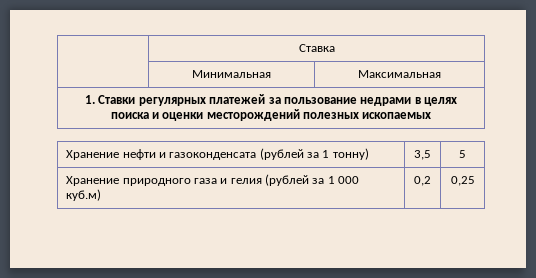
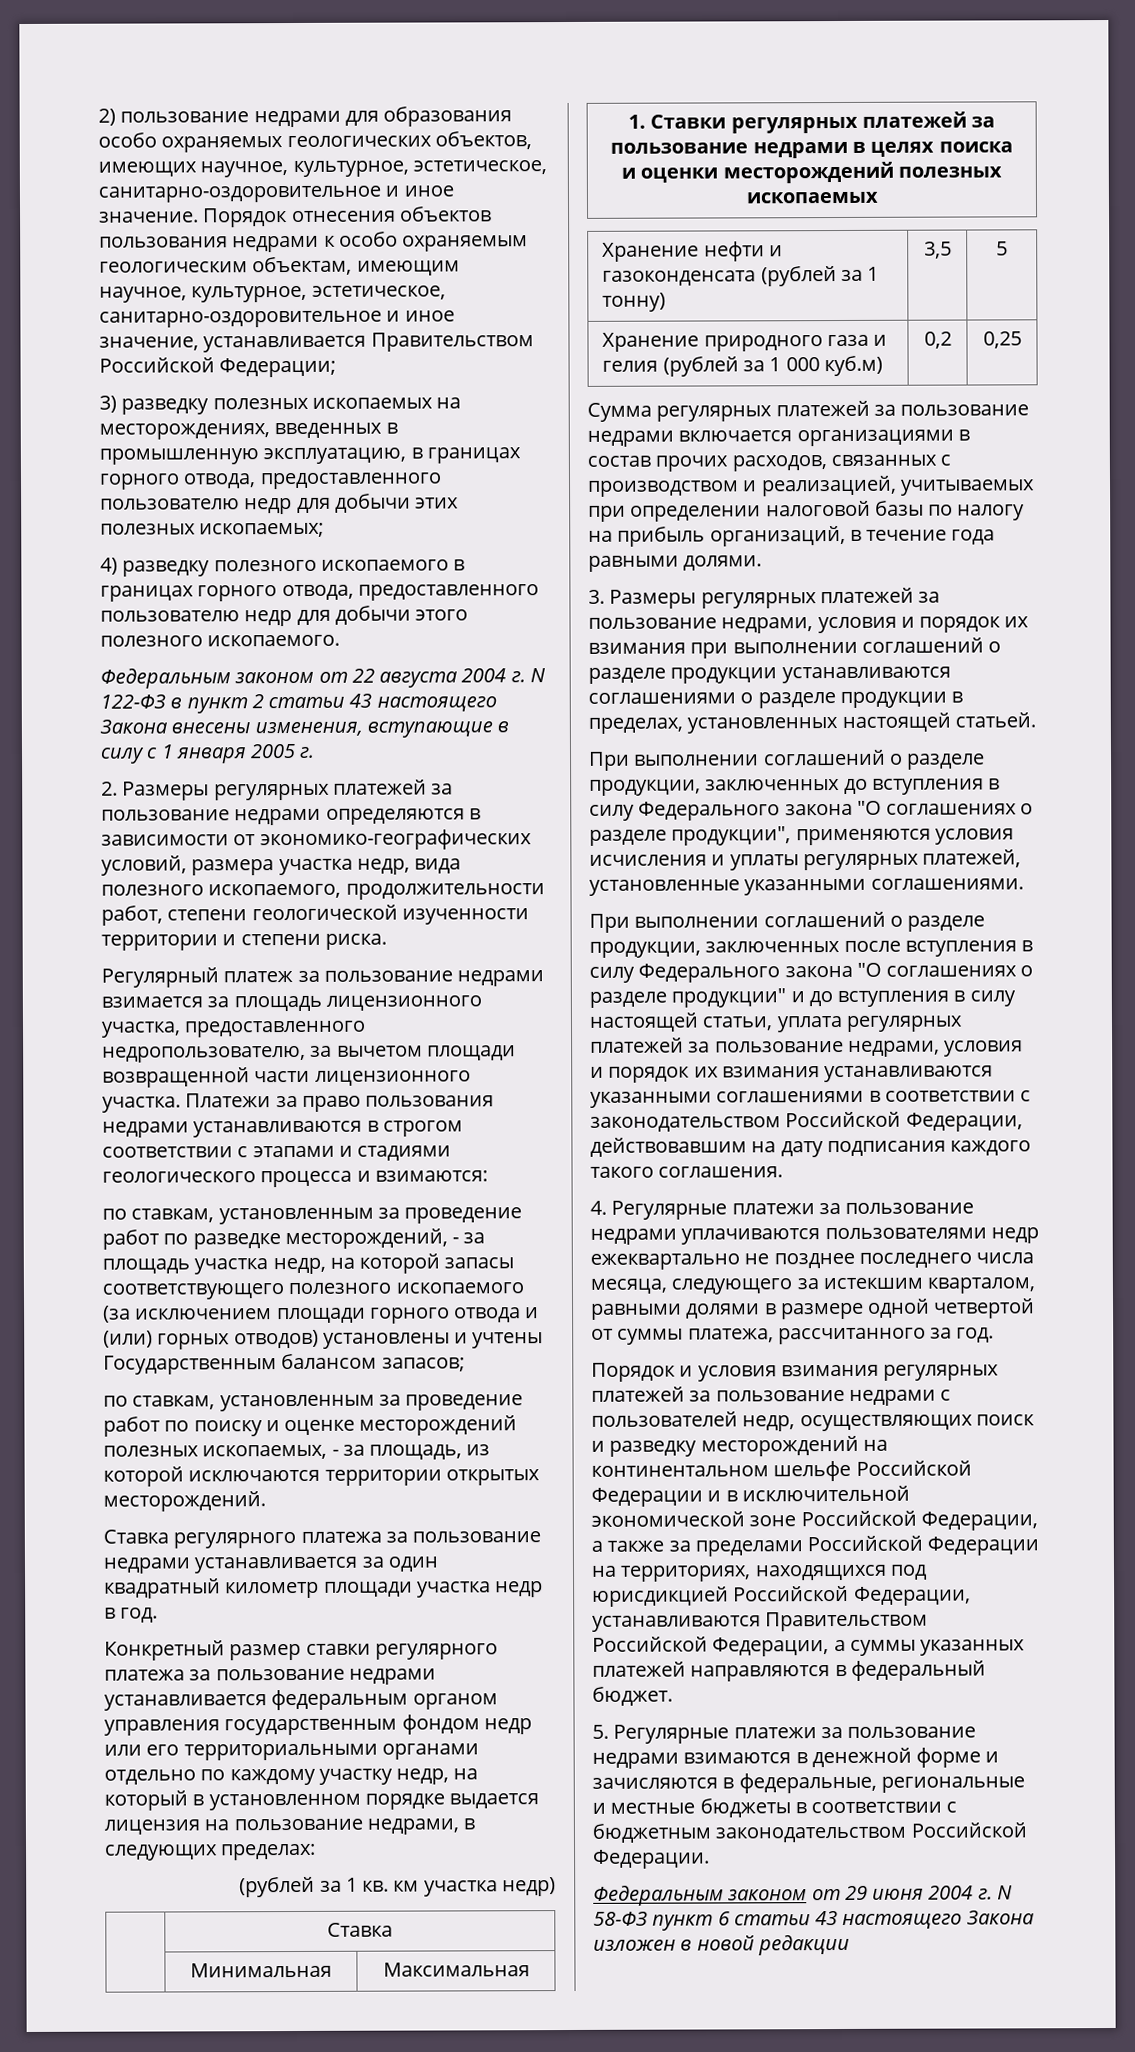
(298, 48) none -> [98,106,513,128] [98,131,532,153] [98,160,547,178] [98,185,454,203] [99,206,492,228] [99,231,529,253] [99,256,460,276] [99,285,446,303] [99,310,455,328] [99,332,534,353] [99,357,337,378] [99,395,462,415] [99,422,398,440] [99,447,521,465] [99,472,442,490] [100,493,460,515] [100,522,325,538] [100,557,466,577] [100,584,539,602] [100,605,469,627] [100,634,341,647] [100,668,546,689] [100,693,497,714] [99,719,510,738] [100,743,316,764] [101,779,454,801] [101,808,481,826] [101,829,532,851] [101,855,462,876] [101,883,545,900] [101,904,529,926] [101,933,387,951] [101,967,545,988] [101,995,482,1012] [101,1020,367,1038] [102,1045,516,1063] [102,1067,471,1088] [102,1093,495,1113] [102,1120,463,1138] [102,1145,452,1161] [102,1170,488,1188] [102,1207,523,1225] [102,1228,486,1250] [102,1253,515,1275] [102,1282,524,1300] [103,1305,540,1324] [103,1329,544,1350] [103,1353,465,1375] [103,1394,524,1412] [103,1415,518,1437] [103,1444,491,1460] [103,1466,540,1487] [103,1491,266,1512] [103,1529,542,1549] [103,1556,438,1574] [104,1578,544,1599] [104,1607,159,1623] [104,1640,498,1661] [104,1668,436,1685] [104,1689,498,1711] [104,1714,532,1736] [104,1743,479,1761] [104,1768,479,1786] [104,1790,540,1811] [104,1818,476,1835] [104,1843,317,1861] [239,1876,556,1898] 2) пользование недрами для образования особо охраняемых геологических объектов, имеющих научное, культурное, эстетическое, санитарно-оздоровительное и иное значение. Порядок отнесения объектов пользования недрами к особо охраняемым геологическим объектам, имеющим научное, культурное, эстетическое, санитарно-оздоровительное и иное значение, устанавливается Правительством Российской Федерации; // 3) разведку полезных ископаемых на месторождениях, введенных в промышленную эксплуатацию, в границах горного отвода, предоставленного пользователю недр для добычи этих полезных ископаемых; // 4) разведку полезного ископаемого в границах горного отвода, предоставленного пользователю недр для добычи этого полезного ископаемого. // Федеральным законом от 22 августа 2004 г. N 122-ФЗ в пункт 2 статьи 43 настоящего Закона внесены изменения, вступающие в силу с 1 января 2005 г. // 2. Размеры регулярных платежей за пользование недрами определяются в зависимости от экономико-географических условий, размера участка недр, вида полезного ископаемого, продолжительности работ, степени геологической изученности территории и степени риска. // Регулярный платеж за пользование недрами взимается за площадь лицензионного участка, предоставленного недропользователю, за вычетом площади возвращенной части лицензионного участка. Платежи за право пользования недрами устанавливаются в строгом соответствии с этапами и стадиями геологического процесса и взимаются: // по ставкам, установленным за проведение работ по разведке месторождений, - за площадь участка недр, на которой запасы соответствующего полезного ископаемого (за исключением площади горного отвода и (или) горных отводов) установлены и учтены Государственным балансом запасов; // по ставкам, установленным за проведение работ по поиску и оценке месторождений полезных ископаемых, - за площадь, из которой исключаются территории открытых месторождений. // Ставка регулярного платежа за пользование недрами устанавливается за один квадратный километр площади участка недр в год. // Конкретный размер ставки регулярного платежа за пользование недрами устанавливается федеральным органом управления государственным фондом недр или его территориальными органами отдельно по каждому участку недр, на который в установленном порядке выдается лицензия на пользование недрами, в следующих пределах: // (рублей за 1 кв. км участка недр) //
(475, 181) none -> [587,400,1030,422] [587,429,970,447] [587,454,952,472] [588,475,1035,497] [588,500,1026,522] [588,525,996,547] [588,555,763,572] [588,587,941,609] [588,616,1030,634] [588,637,1002,659] [588,666,951,684] [588,691,964,709] [588,712,1036,734] [588,749,986,771] [589,778,1001,796] [589,800,1034,821] [589,826,1014,846] [589,849,1022,871] [589,878,1024,896] [589,911,986,933] [589,940,1034,958] [589,962,1034,983] [589,988,1016,1008] [589,1012,963,1033] [590,1037,1024,1057] [590,1065,994,1083] [590,1090,1032,1108] [590,1111,1023,1132] [590,1137,1032,1158] [590,1166,784,1178] [590,1200,975,1220] [590,1227,1039,1245] [590,1252,1035,1270] [590,1277,1036,1295] [591,1298,1036,1320] [591,1327,995,1345] [591,1362,1000,1382] [591,1386,952,1406] [591,1411,1035,1432] [591,1435,888,1457] [591,1460,972,1482] [591,1485,910,1507] [591,1510,1038,1531] [591,1535,1040,1557] [591,1564,928,1582] [592,1585,971,1607] [592,1611,929,1632] [592,1636,1026,1657] [592,1660,986,1682] [592,1686,673,1706] [592,1724,977,1744] [592,1747,1000,1769] [592,1772,1025,1794] [592,1798,958,1818] [592,1822,1027,1843] [593,1849,710,1869] [593,1885,1013,1906] [593,1910,1034,1931] [593,1934,850,1956] // Сумма регулярных платежей за пользование недрами включается организациями в состав прочих расходов, связанных с производством и реализацией, учитываемых при определении налоговой базы по налогу на прибыль организаций, в течение года равными долями. // 3. Размеры регулярных платежей за пользование недрами, условия и порядок их взимания при выполнении соглашений о разделе продукции устанавливаются соглашениями о разделе продукции в пределах, установленных настоящей статьей. // При выполнении соглашений о разделе продукции, заключенных до вступления в силу Федерального закона "О соглашениях о разделе продукции", применяются условия исчисления и уплаты регулярных платежей, установленные указанными соглашениями. // При выполнении соглашений о разделе продукции, заключенных после вступления в силу Федерального закона "О соглашениях о разделе продукции" и до вступления в силу настоящей статьи, уплата регулярных платежей за пользование недрами, условия и порядок их взимания устанавливаются указанными соглашениями в соответствии с законодательством Российской Федерации, действовавшим на дату подписания каждого такого соглашения. // 4. Регулярные платежи за пользование недрами уплачиваются пользователями недр ежеквартально не позднее последнего числа месяца, следующего за истекшим кварталом, равными долями в размере одной четвертой от суммы платежа, рассчитанного за год. // Порядок и условия взимания регулярных платежей за пользование недрами с пользователей недр, осуществляющих поиск и разведку месторождений на континентальном шельфе Российской Федерации и в исключительной экономической зоне Российской Федерации, а также за пределами Российской Федерации на территориях, находящихся под юрисдикцией Российской Федерации, устанавливаются Правительством Российской Федерации, а суммы указанных платежей направляются в федеральный бюджет. // 5. Регулярные платежи за пользование недрами взимаются в денежной форме и зачисляются в федеральные, региональные и местные бюджеты в соответствии с бюджетным законодательством Российской Федерации. // Федеральным законом от 29 июня 2004 г. N 58-ФЗ пункт 6 статьи 43 настоящего Закона изложен в новой редакции

